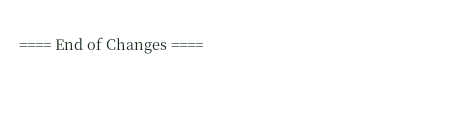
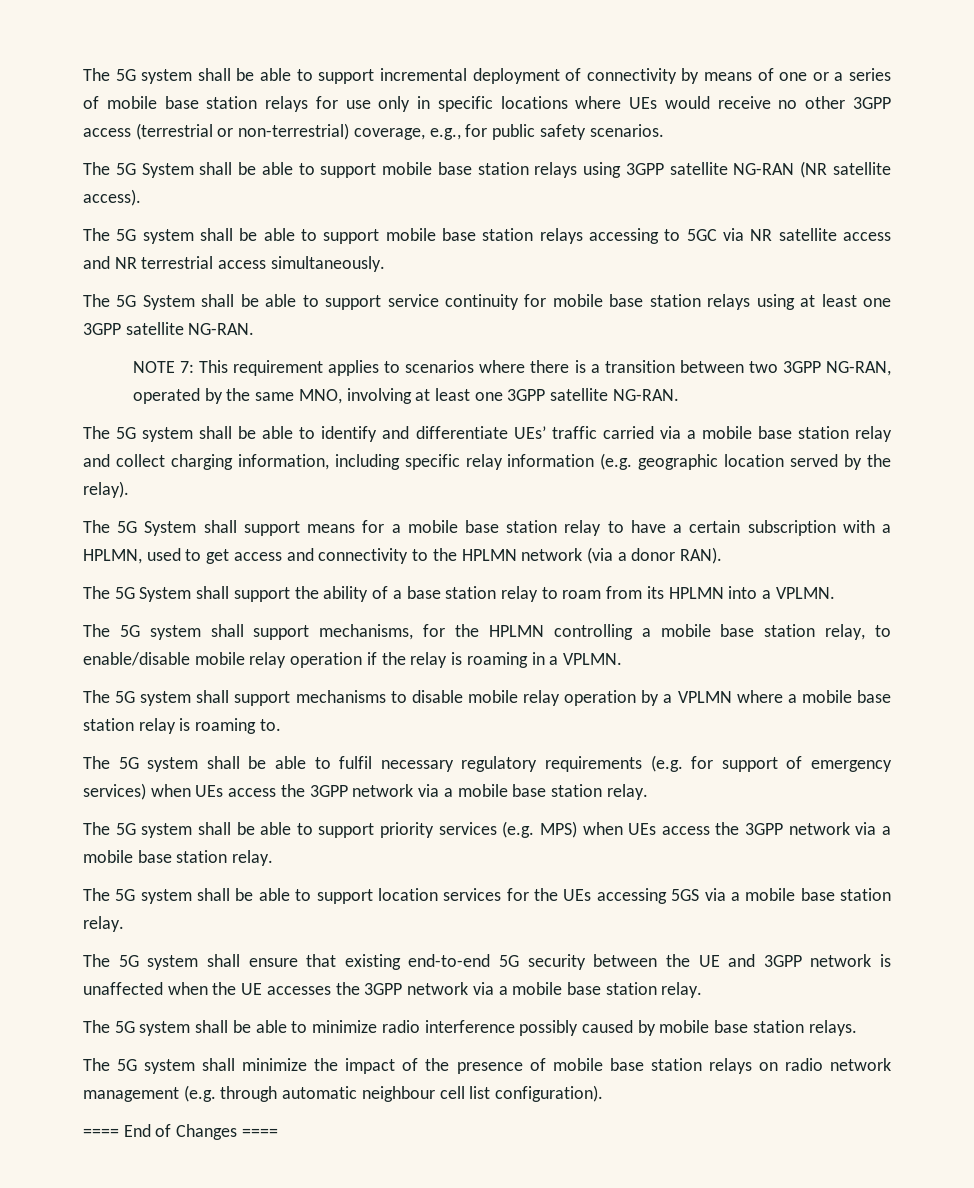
(19, 46) none -> [83,68,891,84] [83,96,891,112] [83,123,664,140] [83,161,891,178] [83,189,141,206] [83,228,892,244] [83,256,385,272] [83,294,892,310] [83,322,255,335] [132,360,892,376] [132,388,679,404] [83,426,892,442] [83,453,891,470] [83,481,129,498] [83,520,891,536] [83,547,723,564] [83,586,835,602] [83,624,892,640] [83,652,622,668] [83,690,892,706] [83,718,281,734] [83,755,893,772] [83,783,648,800] [83,821,892,838] [83,850,274,866] [83,888,891,904] [83,916,124,932] [83,954,891,970] [83,982,703,998] [83,1020,857,1036] [83,1058,891,1074] [83,1085,604,1102] The 5G system shall be able to support incremental deployment of connectivity by means of one or a series of mobile base station relays for use only in specific locations where UEs would receive no other 3GPP access (terrestrial or non-terrestrial) coverage, e.g., for public safety scenarios. // The 5G System shall be able to support mobile base station relays using 3GPP satellite NG-RAN (NR satellite access). // The 5G system shall be able to support mobile base station relays accessing to 5GC via NR satellite access and NR terrestrial access simultaneously. // The 5G System shall be able to support service continuity for mobile base station relays using at least one 3GPP satellite NG-RAN. // NOTE 7: This requirement applies to scenarios where there is a transition between two 3GPP NG-RAN, operated by the same MNO, involving at least one 3GPP satellite NG-RAN. // The 5G system shall be able to identify and differentiate UEs’ traffic carried via a mobile base station relay and collect charging information, including specific relay information (e.g. geographic location served by the relay). // The 5G System shall support means for a mobile base station relay to have a certain subscription with a HPLMN, used to get access and connectivity to the HPLMN network (via a donor RAN). // The 5G System shall support the ability of a base station relay to roam from its HPLMN into a VPLMN. // The 5G system shall support mechanisms, for the HPLMN controlling a mobile base station relay, to enable/disable mobile relay operation if the relay is roaming in a VPLMN. // The 5G system shall support mechanisms to disable mobile relay operation by a VPLMN where a mobile base station relay is roaming to. // The 5G system shall be able to fulfil necessary regulatory requirements (e.g. for support of emergency services) when UEs access the 3GPP network via a mobile base station relay. // The 5G system shall be able to support priority services (e.g. MPS) when UEs access the 3GPP network via a mobile base station relay. // The 5G system shall be able to support location services for the UEs accessing 5GS via a mobile base station relay. // The 5G system shall ensure that existing end-to-end 5G security between the UE and 3GPP network is unaffected when the UE accesses the 3GPP network via a mobile base station relay. // The 5G system shall be able to minimize radio interference possibly caused by mobile base station relays. // The 5G system shall minimize the impact of the presence of mobile base station relays on radio network management (e.g. through automatic neighbour cell list configuration). //

